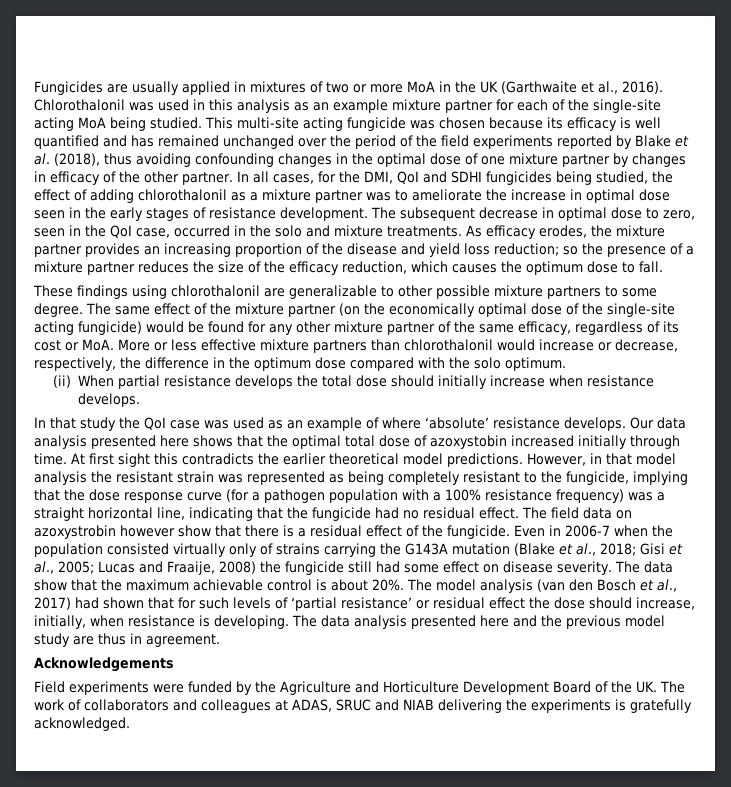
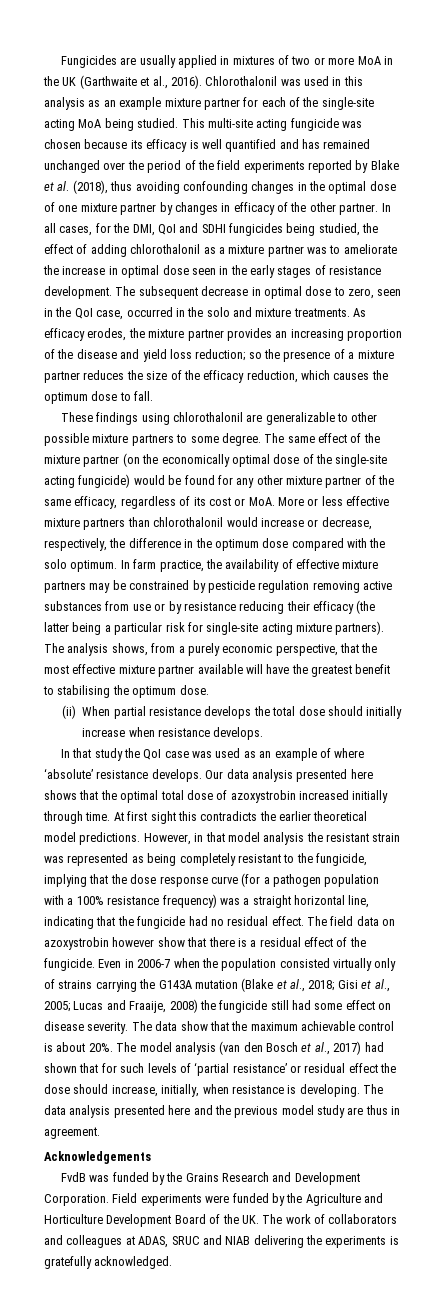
(566, 364) none -> [120,559,379,572] [44,580,392,593] [44,600,376,614] [44,621,385,635] [44,643,378,656] [44,664,391,677] [43,685,209,698] In farm practice, the availability of effective mixture partners may be constrained by pesticide regulation removing active substances from use or by resistance reducing their efficacy (the latter being a particular risk for single-site acting mixture partners). The analysis shows, from a purely economic perspective, that the most effective mixture partner available will have the greatest benefit to stabilising the optimum dose.
[430,435,507,449] azoxystobin -> [230,790,296,803] azoxystrobin
(174, 664) none -> [60,1172,360,1185] [44,1194,109,1206] FvdB was funded by the Grains Research and Development Corporation.

